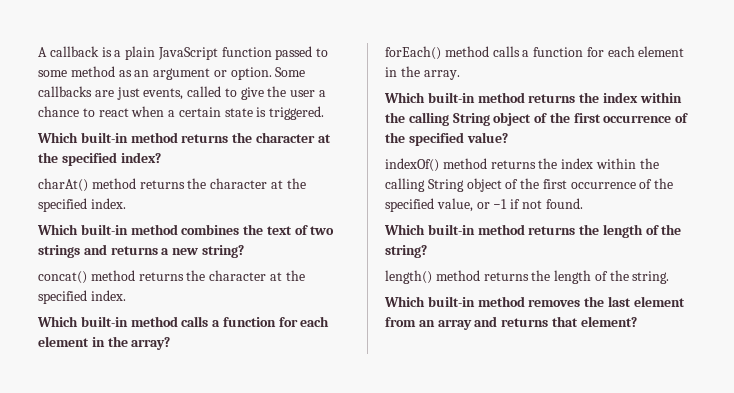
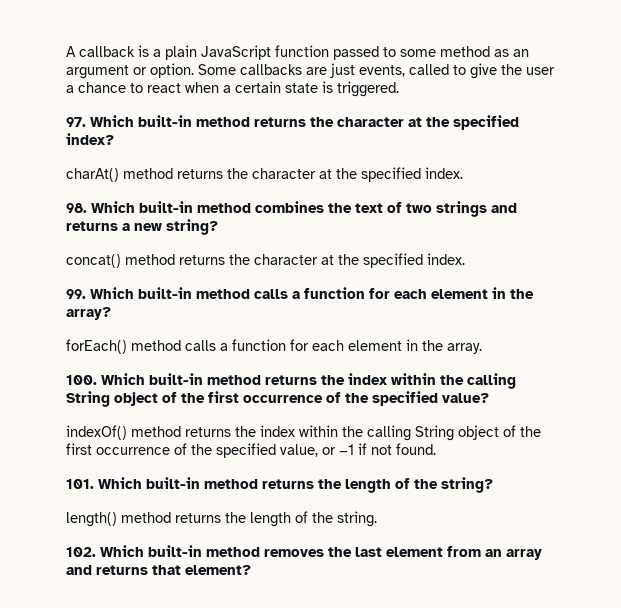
(325, 113) none -> [66,117,86,127] 97.
(126, 203) none -> [66,203,87,213] 98.
(126, 295) none -> [66,289,86,299] 99.
(460, 75) none -> [66,375,97,385] 100.
(583, 203) none -> [66,479,94,489] 101.
(670, 277) none -> [66,547,96,557] 102.

